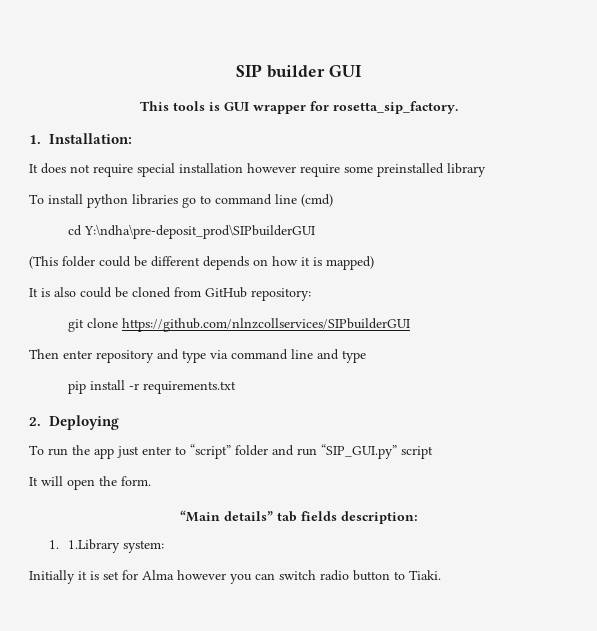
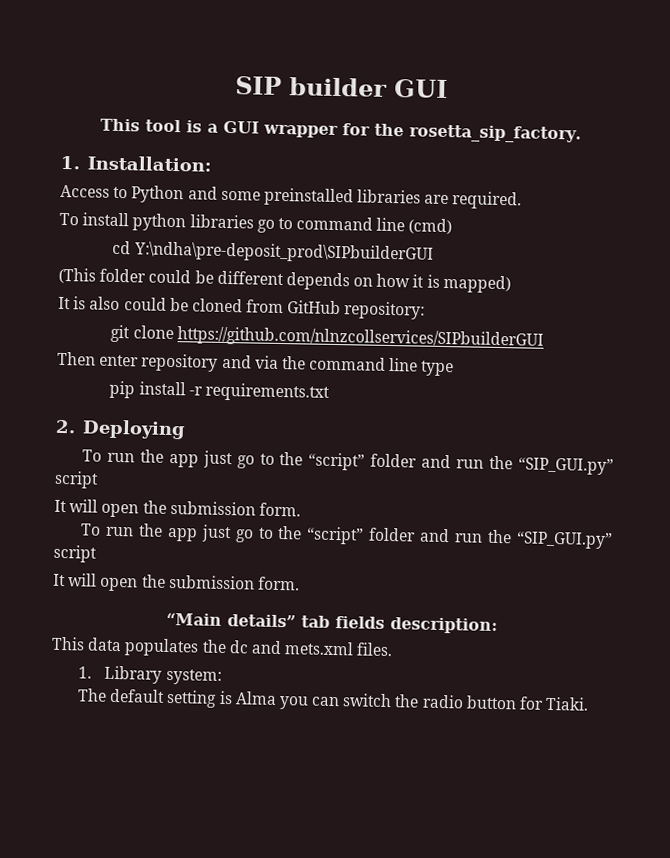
[172,101,220,111] tools is -> [144,119,218,133] tool is a
(329, 106) none -> [373,123,404,137] the
[29,163,486,177] It does not require special installation however require some preinstalled library -> [60,184,523,210] Access to Python and some preinstalled libraries are required.
[182,349,339,363] type via command line and -> [254,355,419,372] via the command line
[142,444,433,459] [29,476,117,490] enter to “script” folder and run “SIP_GUI.py” script // It will open the -> [236,451,614,476] [54,470,99,489] [54,499,301,518] [80,523,613,550] [53,544,97,563] [53,573,255,592] go to the “script” folder and run the “SIP_GUI.py” script // It will open the submission form. // To run the app just go to the “script” folder and run the “SIP_GUI.py” script // It will open the submission
[48,539,121,553] // 1. 1.Library -> [51,636,394,657] [77,665,163,684] // This data populates the dc and mets.xml files. // 1. Library
[29,570,226,584] Initially it is set for Alma however -> [76,688,277,708] The default setting is Alma
(316, 575) none -> [394,694,420,708] the
[394,571,405,580] to -> [518,696,544,710] for

